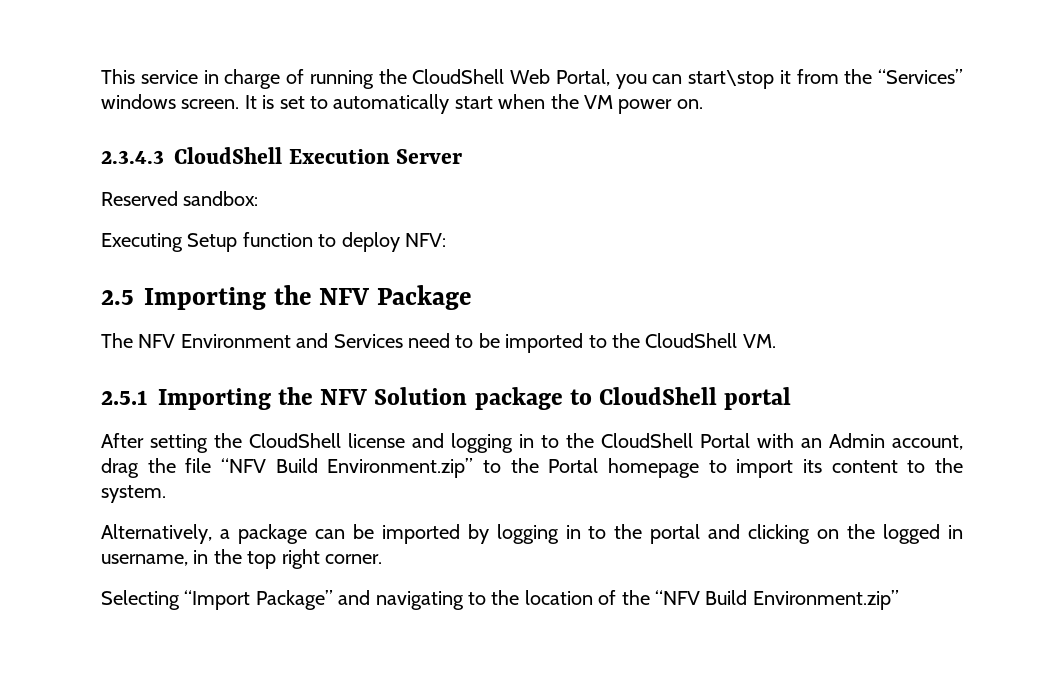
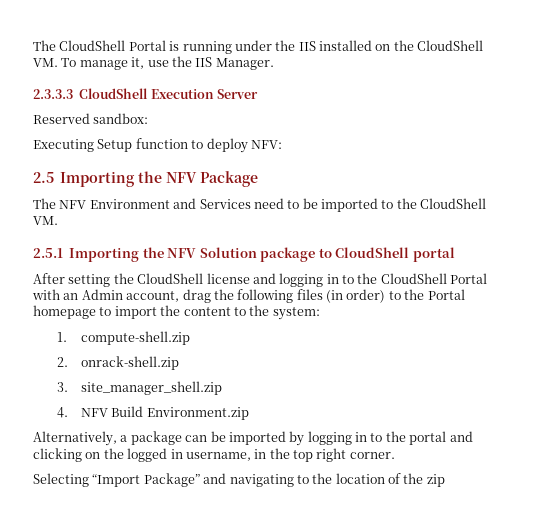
[101,69,963,89] [101,94,703,114] [101,150,164,164] This service in charge of running the CloudShell Web Portal, you can start\stop it from the “Services” windows screen. It is set to automatically start when the VM power on. // 2.3.4.3 -> [33,40,484,54] [33,56,274,70] [33,89,73,99] The CloudShell Portal is running under the IIS installed on the CloudShell VM. To manage it, use the IIS Manager. // 2.3.3.3
[185,458,474,478] file “NFV Build Environment.zip” -> [237,289,386,303] following files (in order)
[802,459,822,473] its -> [160,305,181,316] the
[101,485,166,503] system. -> [272,307,320,320] [56,331,190,345] [56,356,179,370] [56,381,222,395] [56,406,249,420] system: // 1. compute-shell.zip // 2. onrack-shell.zip // 3. site_manager_shell.zip // 4. NFV Build Environment.zip
[654,590,899,610] “NFV Build Environment.zip” -> [426,474,445,487] zip

